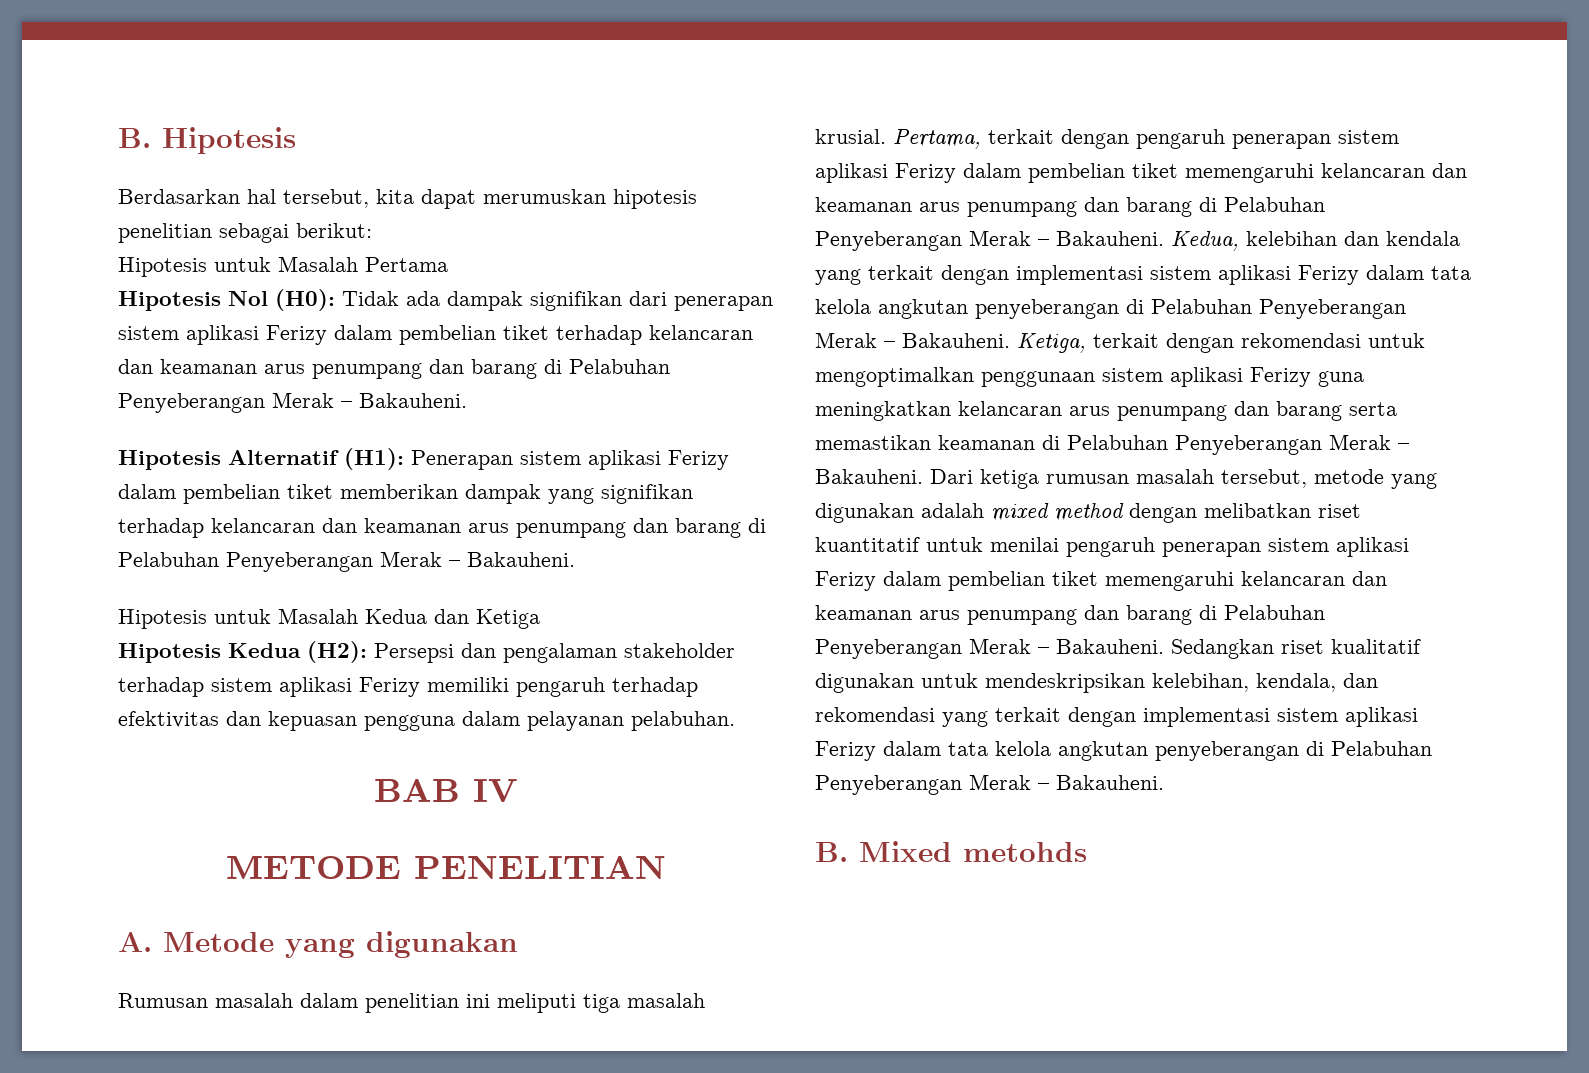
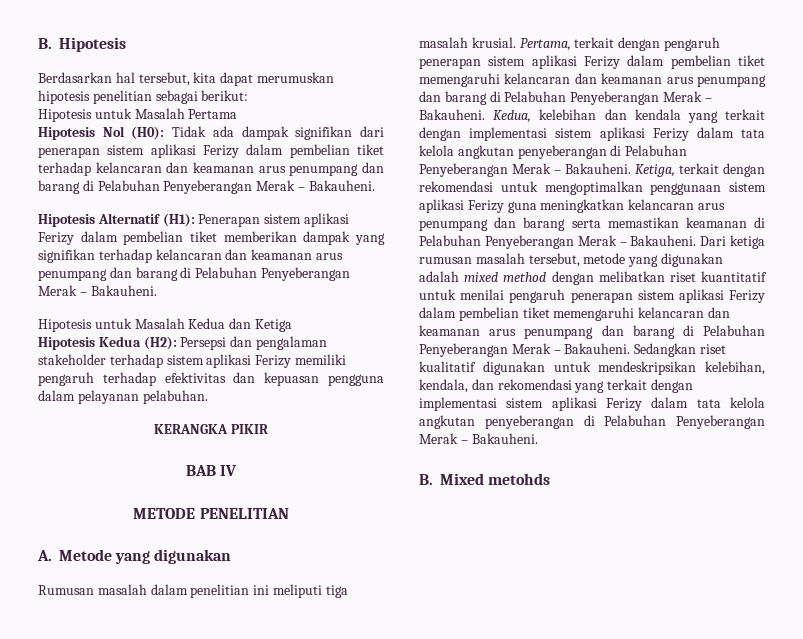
(735, 721) none -> [154,424,268,434] // KERANGKA PIKIR

